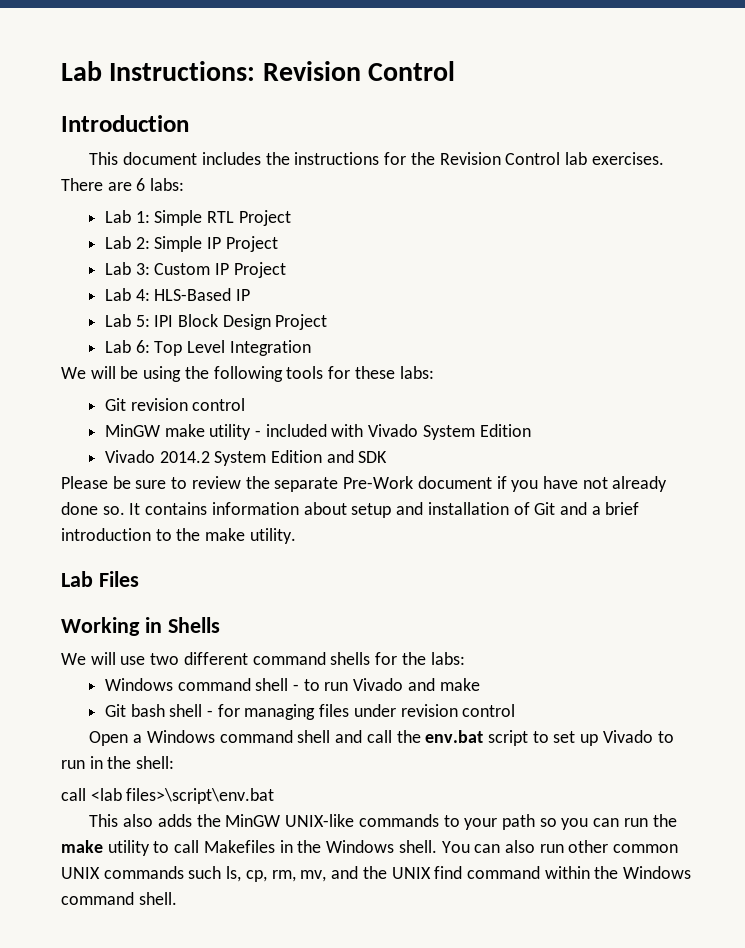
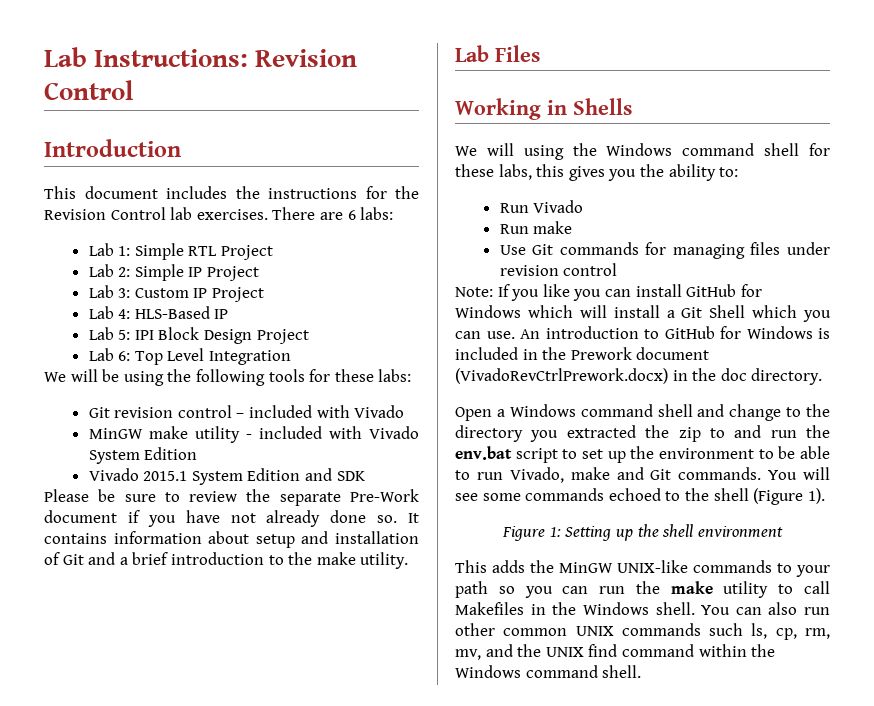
(246, 404) none -> [236,405,405,418] – included with Vivado
[159,451,210,463] 2014.2 -> [143,471,188,481] 2015.1
[120,652,465,665] [104,678,435,691] use two different command shells for the labs: // Windows command shell - to run Vivado and -> [523,143,830,160] [455,164,739,181] [499,200,584,213] [499,224,529,234] using the Windows command shell for these labs, this gives you the ability to: // Run Vivado // Run
[104,704,213,717] Git bash shell - -> [499,242,639,255] Use Git commands
(516, 710) none -> [455,284,762,301] [455,305,831,322] [455,326,830,339] [455,347,710,360] [455,368,823,385] // Note: If you like you can install GitHub for Windows which will install a Git Shell which you can use. An introduction to GitHub for Windows is included in the Prework document (VivadoRevCtrlPrework.docx) in the doc directory.
[366,730,392,743] call -> [729,404,830,421] [455,425,797,442] change to the directory you extracted the zip to and run
[602,730,674,743] [61,756,175,769] [61,788,275,804] [89,814,154,827] Vivado to run in the shell: // call <lab files>\script\env.bat // This also -> [630,446,830,459] [455,467,830,483] [455,488,825,505] [502,524,783,541] [455,560,487,573] the environment to be able to run Vivado, make and Git commands. You will see some commands echoed to the shell (Figure 1). // Figure 1: Setting up the shell environment // This

